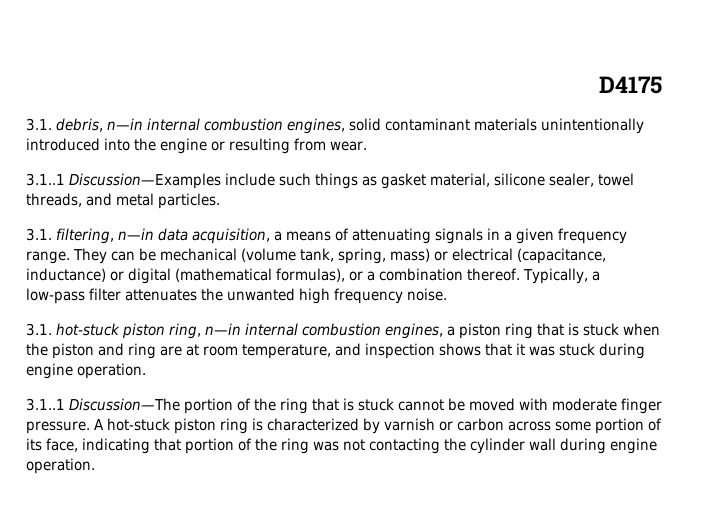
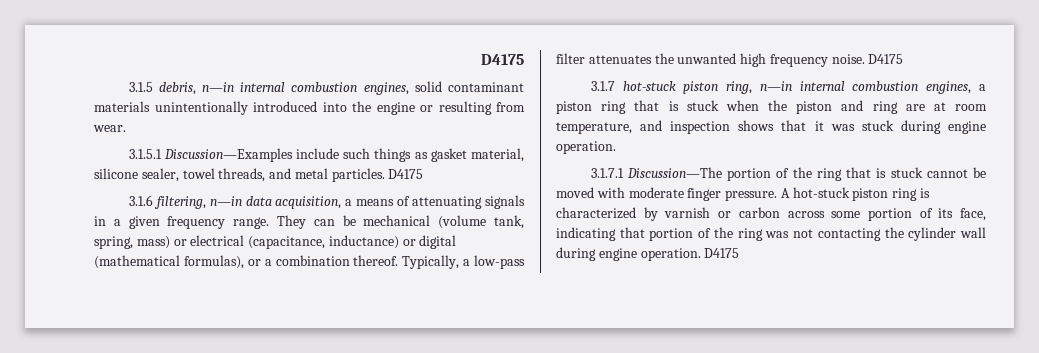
[599,76,662,94] [26,118,52,131] D4175 // 3.1. -> [481,54,524,65] [128,82,153,92] D4175 // 3.1.5
[26,173,65,186] 3.1..1 -> [128,149,162,159] 3.1.5.1
[26,228,52,241] // 3.1. -> [388,169,424,179] [128,195,153,206] D4175 // 3.1.6
[26,323,52,336] // 3.1. -> [868,54,904,64] [590,81,615,91] D4175 // 3.1.7
[26,398,65,411] 3.1..1 -> [590,168,624,178] 3.1.7.1
(95, 466) none -> [704,248,740,258] D4175

